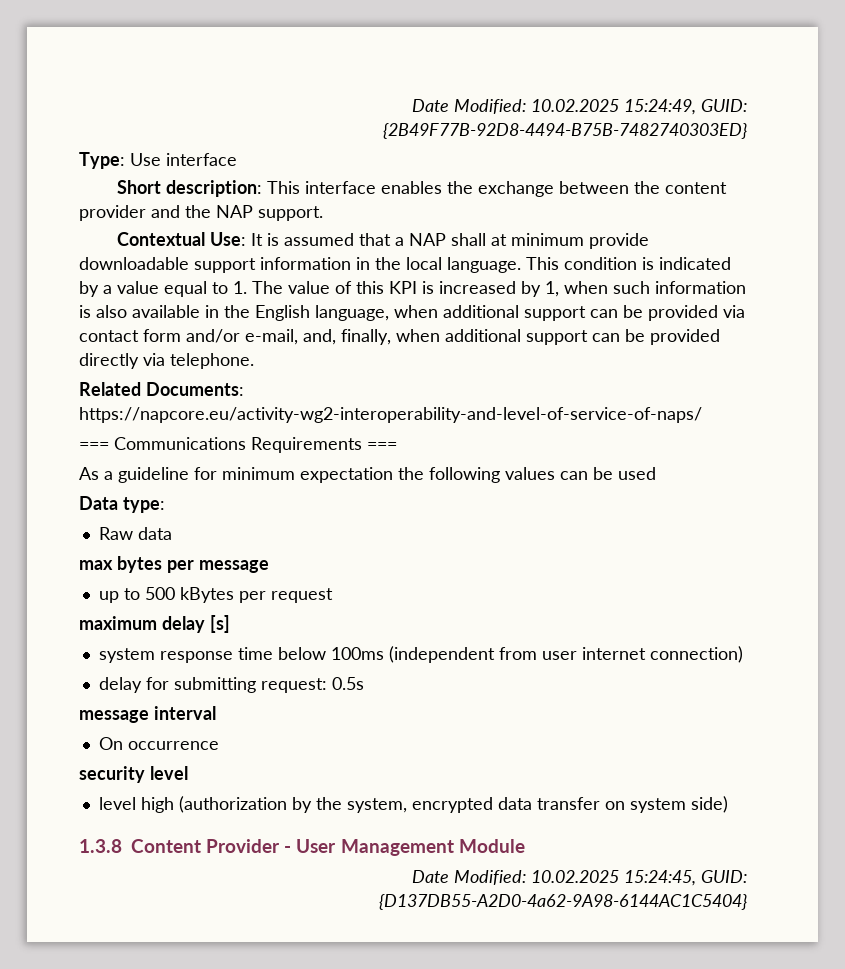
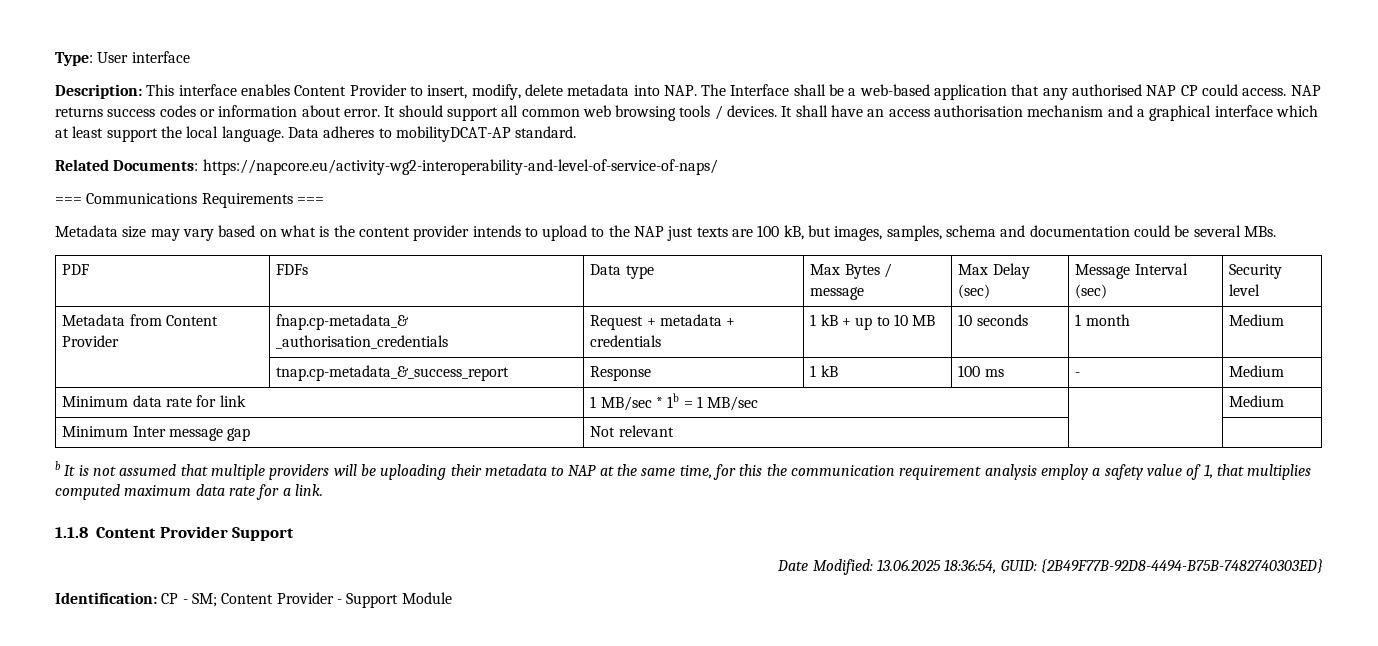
[412,99,747,115] [383,123,747,139] [79,152,161,169] Date Modified: 10.02.2025 15:24:49, GUID: {2B49F77B-92D8-4494-B75B-7482740303ED} // Type: Use -> [55,52,129,66] Type: User
[116,180,262,197] Short description: -> [55,84,142,99] Description:
[446,181,727,197] [79,205,323,221] [116,232,649,249] [79,257,731,273] [79,281,746,297] [79,305,745,321] [79,329,720,345] [79,353,254,369] the exchange between the content provider and the NAP support. // Contextual Use: It is assumed that a NAP shall at minimum provide downloadable support information in the local language. This condition is indicated by a value equal to 1. The value of this KPI is increased by 1, when such information is also available in the English language, when additional support can be provided via contact form and/or e-mail, and, finally, when additional support can be provided directly via telephone. -> [294,84,1321,100] [55,105,1318,121] [55,126,577,142] Content Provider to insert, modify, delete metadata into NAP. The Interface shall be a web-based application that any authorised NAP CP could access. NAP returns success codes or information about error. It should support all common web browsing tools / devices. It shall have an access authorisation mechanism and a graphical interface which at least support the local language. Data adheres to mobilityDCAT-AP standard.
[79,467,656,483] [79,496,165,513] [98,527,172,540] [79,556,269,573] [98,587,333,603] [79,615,230,633] [98,646,743,663] [98,677,364,693] [79,706,216,723] [98,737,219,750] [79,766,188,783] [98,796,728,813] [79,839,525,856] [412,870,747,886] [379,894,747,910] As a guideline for minimum expectation the following values can be used // Data type: // Raw data // max bytes per message // up to 500 kBytes per request // maximum delay [s] // system response time below 100ms (independent from user internet connection) // delay for submitting request: 0.5s // message interval // On occurrence // security level // level high (authorization by the system, encrypted data transfer on system side) // 1.3.8 Content Provider - User Management Module // Date Modified: 10.02.2025 15:24:45, GUID: {D137DB55-A2D0-4a62-9A98-6144AC1C5404} -> [55,225,1276,241] [62,264,90,275] [276,264,309,275] [590,264,654,279] [810,263,892,279] [810,287,865,300] [958,263,1030,279] [958,284,991,299] [1075,263,1188,279] [1075,284,1108,299] [1229,264,1283,279] [1229,284,1261,296] [62,314,218,326] [62,335,120,347] [276,314,410,330] [276,335,449,349] [590,314,736,330] [590,335,662,347] [810,314,936,330] [958,314,1028,326] [1075,314,1130,326] [1229,314,1285,326] [276,365,510,381] [590,366,652,381] [810,365,838,377] [958,365,1004,377] [1075,372,1081,377] [1229,365,1285,377] [62,395,246,407] [590,393,759,411] [1229,395,1285,407] [62,426,251,441] [590,425,674,437] [55,461,1312,480] [55,484,323,500] [55,526,295,541] [777,559,1324,575] [55,592,452,608] Metadata size may vary based on what is the content provider intends to upload to the NAP just texts are 100 kB, but images, samples, schema and documentation could be several MBs. // PDF | FDFs | Data type | Max Bytes / message | Max Delay (sec) | Message Interval (sec) | Security level // Metadata from Content Provider | fnap.cp-metadata_& _authorisation_credentials | Request + metadata + credentials | 1 kB + up to 10 MB | 10 seconds | 1 month | Medium // | tnap.cp-metadata_&_success_report | Response | 1 kB | 100 ms | - | Medium // Minimum data rate for link | 1 MB/sec * 1b = 1 MB/sec | | Medium // Minimum Inter message gap | Not relevant | | // b It is not assumed that multiple providers will be uploading their metadata to NAP at the same time, for this the communication requirement analysis employ a safety value of 1, that multiplies computed maximum data rate for a link. // 1.1.8 Content Provider Support // Date Modified: 13.06.2025 18:36:54, GUID: {2B49F77B-92D8-4494-B75B-7482740303ED} // Identification: CP - SM; Content Provider - Support Module

